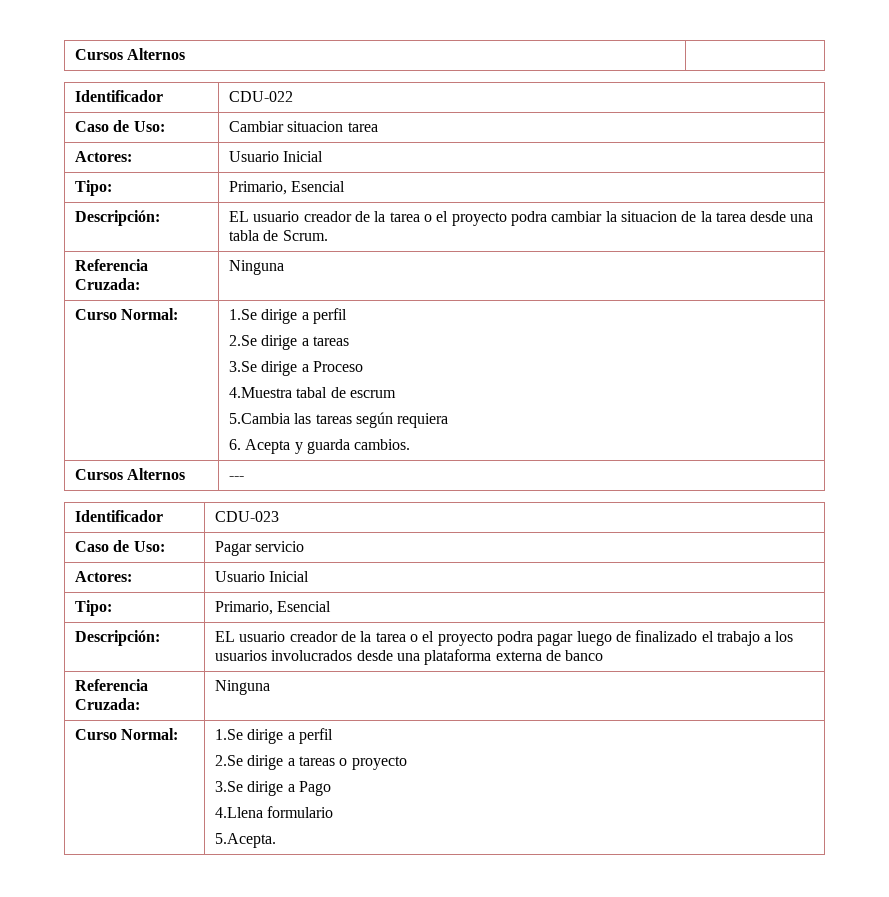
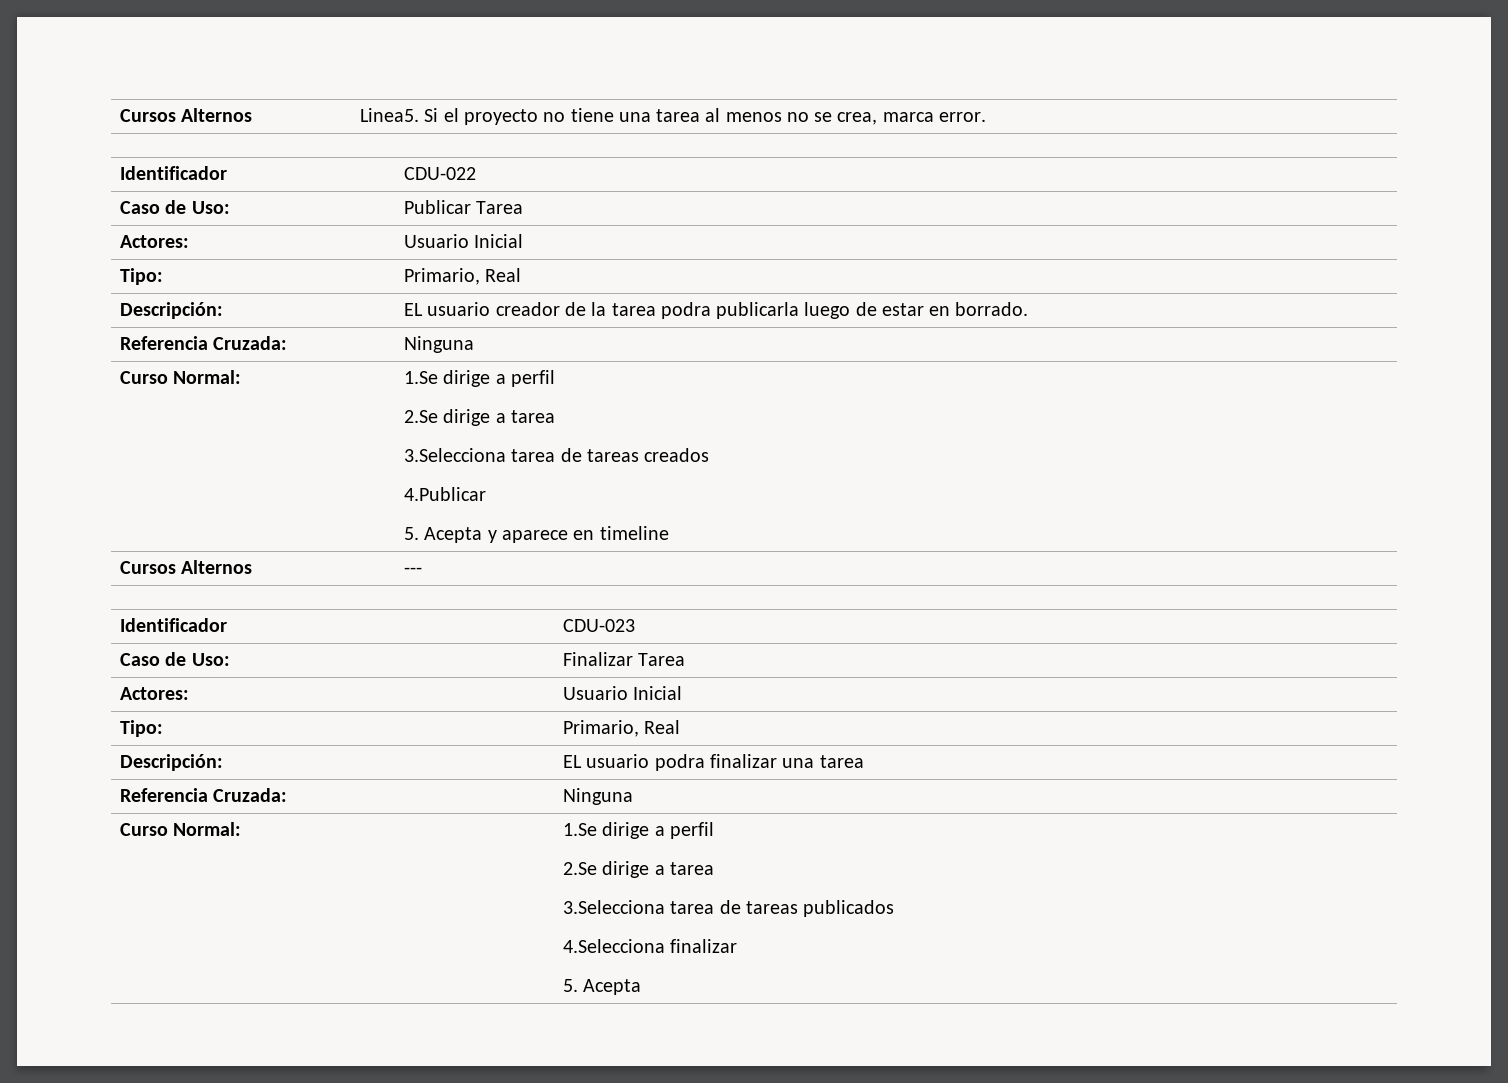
[75,48,186,60] Cursos Alternos | -> [120,108,253,122] [360,108,986,125] Cursos Alternos | Linea5. Si el proyecto no tiene una tarea al menos no se crea, marca error.
[229,121,378,132] [75,151,133,162] [229,151,324,162] [75,180,113,196] [229,181,346,195] [75,210,161,226] [229,211,814,226] [229,230,328,241] Cambiar situacion tarea // Actores: | Usuario Inicial // Tipo: | Primario, Esencial // Descripción: | EL usuario creador de la tarea o el proyecto podra cambiar la situacion de la tarea desde una tabla de Scrum. -> [404,200,524,214] [120,235,190,248] [404,234,524,248] [120,268,164,285] [404,268,522,285] [120,302,224,319] [404,302,1029,319] Publicar Tarea // Actores: | Usuario Inicial // Tipo: | Primario, Real // Descripción: | EL usuario creador de la tarea podra publicarla luego de estar en borrado.
[313,336,350,346] [229,361,364,376] [229,387,397,398] [229,412,449,428] [229,439,411,454] tareas // 3.Se dirige a Proceso // 4.Muestra tabal de escrum // 5.Cambia las tareas según requiera // 6. Acepta y guarda cambios. -> [510,410,555,423] [404,448,710,462] [404,487,487,501] [404,526,669,543] tarea // 3.Selecciona tarea de tareas creados // 4.Publicar // 5. Acepta y aparece en timeline
[215,541,305,556] [75,571,133,582] [215,571,310,582] [75,600,113,616] [215,601,332,615] [75,630,161,646] [215,630,794,646] [215,649,604,665] Pagar servicio // Actores: | Usuario Inicial // Tipo: | Primario, Esencial // Descripción: | EL usuario creador de la tarea o el proyecto podra pagar luego de finalizado el trabajo a los usuarios involucrados desde una plataforma externa de banco -> [563,652,686,666] [120,687,190,700] [563,686,683,700] [120,720,164,737] [563,720,681,737] [120,754,224,771] [563,754,864,771] Finalizar Tarea // Actores: | Usuario Inicial // Tipo: | Primario, Real // Descripción: | EL usuario podra finalizar una tarea
[299,756,407,770] [215,781,332,796] [215,806,334,818] [215,833,277,848] tareas o proyecto // 3.Se dirige a Pago // 4.Llena formulario // 5.Acepta. -> [669,862,714,875] [563,900,895,917] [563,939,738,953] [563,979,642,995] tarea // 3.Selecciona tarea de tareas publicados // 4.Selecciona finalizar // 5. Acepta

